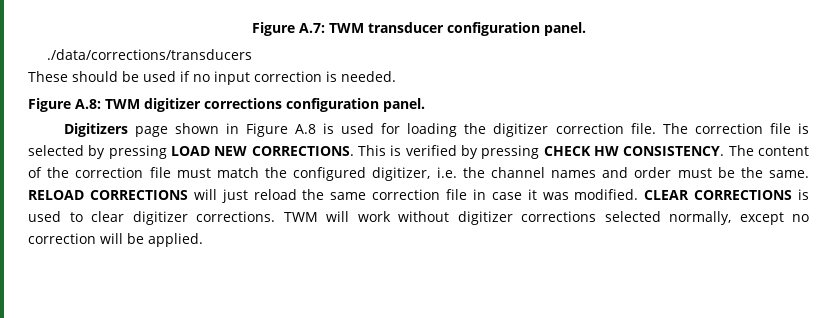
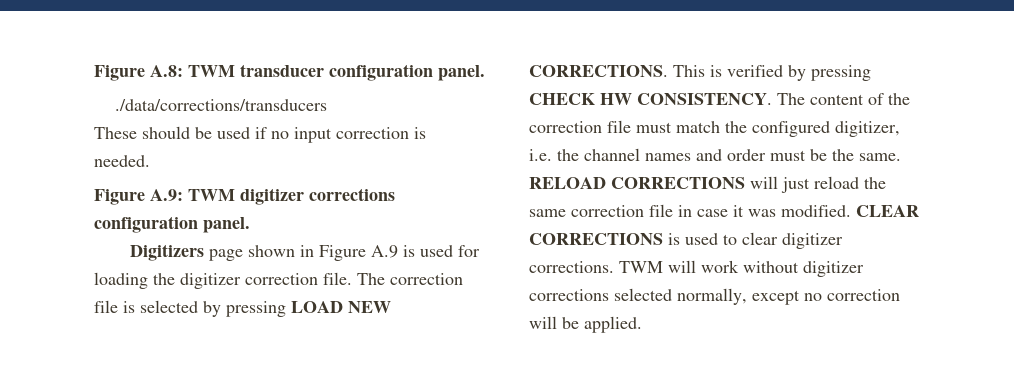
[251,22,325,36] Figure A.7: -> [94,65,183,81] Figure A.8:
[75,99,101,109] A.8: -> [150,189,183,201] A.9:
[294,124,316,134] A.8 -> [371,245,399,258] A.9

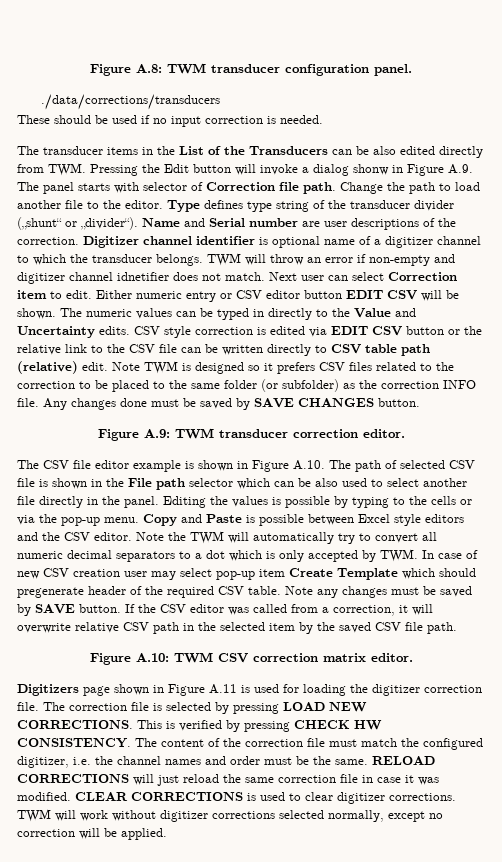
[94,188,395,205] [94,216,250,233] Figure A.9: TWM digitizer corrections configuration panel. -> [17,146,483,158] [17,163,473,176] [17,182,480,194] [17,200,454,212] [17,217,456,230] [17,236,481,248] [17,253,455,266] [17,272,457,284] [17,290,459,302] [17,308,416,320] [17,326,482,338] [17,344,430,356] [17,361,454,374] [17,379,476,392] [17,398,420,410] [97,428,405,441] [17,460,475,472] [17,478,467,490] [17,496,472,508] [17,514,464,526] [17,531,437,544] [17,549,478,562] [17,568,476,580] [17,586,472,598] [17,604,433,616] [17,622,457,634] [89,652,413,665] The transducer items in the List of the Transducers can be also edited directly from TWM. Pressing the Edit button will invoke a dialog shonw in Figure A.9. The panel starts with selector of Correction file path. Change the path to load another file to the editor. Type defines type string of the transducer divider („shunt“ or „divider“). Name and Serial number are user descriptions of the correction. Digitizer channel identifier is optional name of a digitizer channel to which the transducer belongs. TWM will throw an error if non-empty and digitizer channel idnetifier does not match. Next user can select Correction item to edit. Either numeric entry or CSV editor button EDIT CSV will be shown. The numeric values can be typed in directly to the Value and Uncertainty edits. CSV style correction is edited via EDIT CSV button or the relative link to the CSV file can be written directly to CSV table path (relative) edit. Note TWM is designed so it prefers CSV files related to the correction to be placed to the same folder (or subfolder) as the correction INFO file. Any changes done must be saved by SAVE CHANGES button. // Figure A.9: TWM transducer correction editor. // The CSV file editor example is shown in Figure A.10. The path of selected CSV file is shown in the File path selector which can be also used to select another file directly in the panel. Editing the values is possible by typing to the cells or via the pop-up menu. Copy and Paste is possible between Excel style editors and the CSV editor. Note the TWM will automatically try to convert all numeric decimal separators to a dot which is only accepted by TWM. In case of new CSV creation user may select pop-up item Create Template which should pregenerate header of the required CSV table. Note any changes must be saved by SAVE button. If the CSV editor was called from a correction, it will overwrite relative CSV path in the selected item by the saved CSV file path. // Figure A.10: TWM CSV correction matrix editor.
[371,245,399,258] A.9 -> [209,684,237,694] A.11

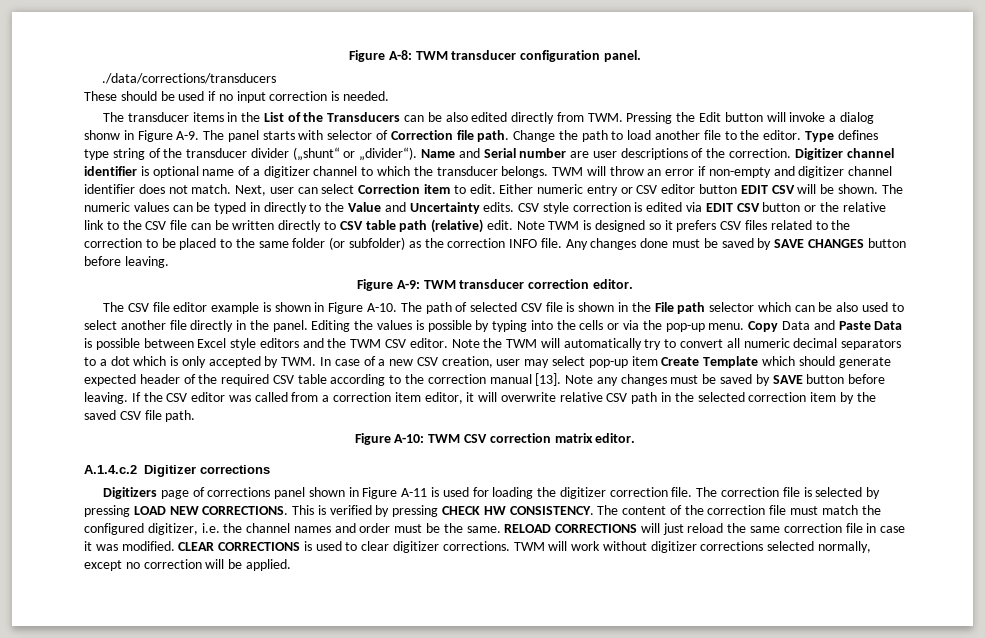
[90,64,162,76] Figure A.8: -> [349,50,412,62] Figure A-8:
[448,164,473,174] A.9. -> [176,131,200,140] A-9.
[117,272,169,281] idnetifier -> [84,184,135,194] identifier
[269,272,297,281] Next -> [235,185,267,196] Next,
[378,398,420,407] [97,429,170,441] button. // Figure A.9: -> [867,238,906,248] [84,256,169,268] [357,279,420,291] button before leaving. // Figure A-9:
[293,460,325,470] A.10. -> [366,303,397,312] A-10.
[393,497,405,505] to -> [530,320,553,330] into
(177, 520) none -> [781,321,810,330] Data
(242, 518) none -> [874,321,903,330] Data
(60, 536) none -> [350,339,382,348] TWM
(478, 554) none -> [378,359,386,366] a
[73,569,120,577] creation -> [441,356,493,368] creation,
[17,587,84,598] pregenerate -> [838,357,891,368] [84,374,136,386] generate expected
[248,586,281,595] table. -> [297,373,562,386] table according to the correction manual [13].
[79,604,121,613] button. -> [806,374,886,384] [84,392,128,404] button before leaving.
[333,605,395,616] correction, -> [333,392,463,404] correction item editor,
(265, 626) none -> [748,392,807,402] correction
[135,653,169,662] A.10: -> [394,434,425,443] A-10:
(413, 657) none -> [84,465,270,477] // A.1.4.c.2 Digitizer corrections
[114,684,237,696] shown in Figure A.11 -> [192,487,428,499] of corrections panel shown in Figure A-11

